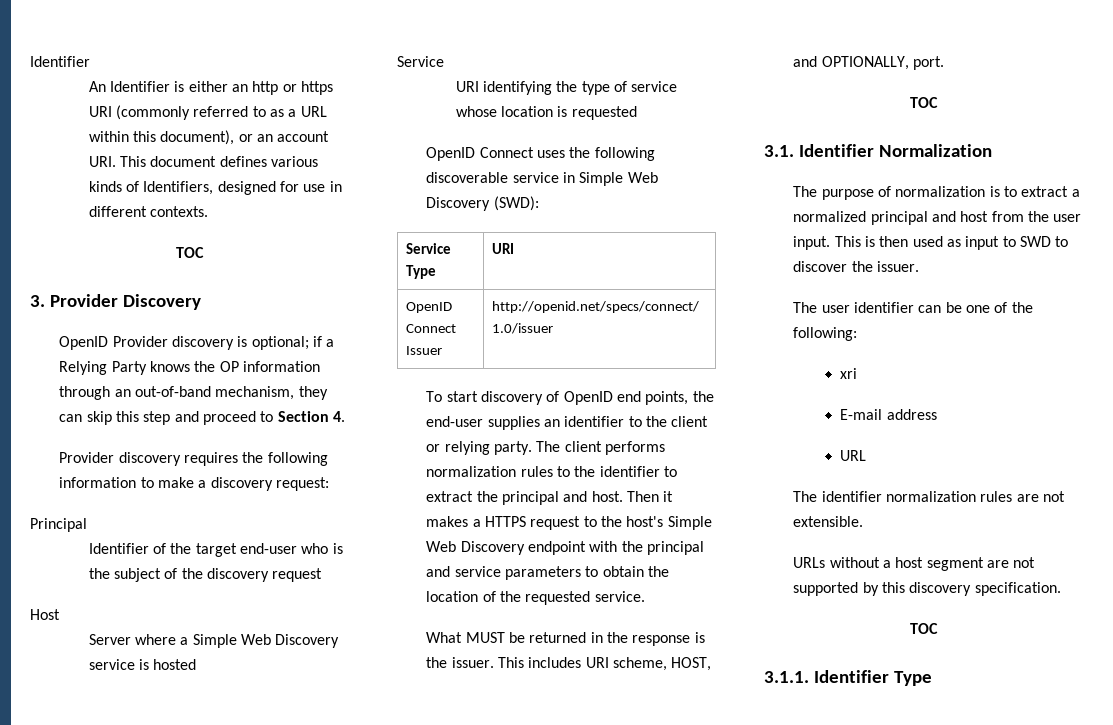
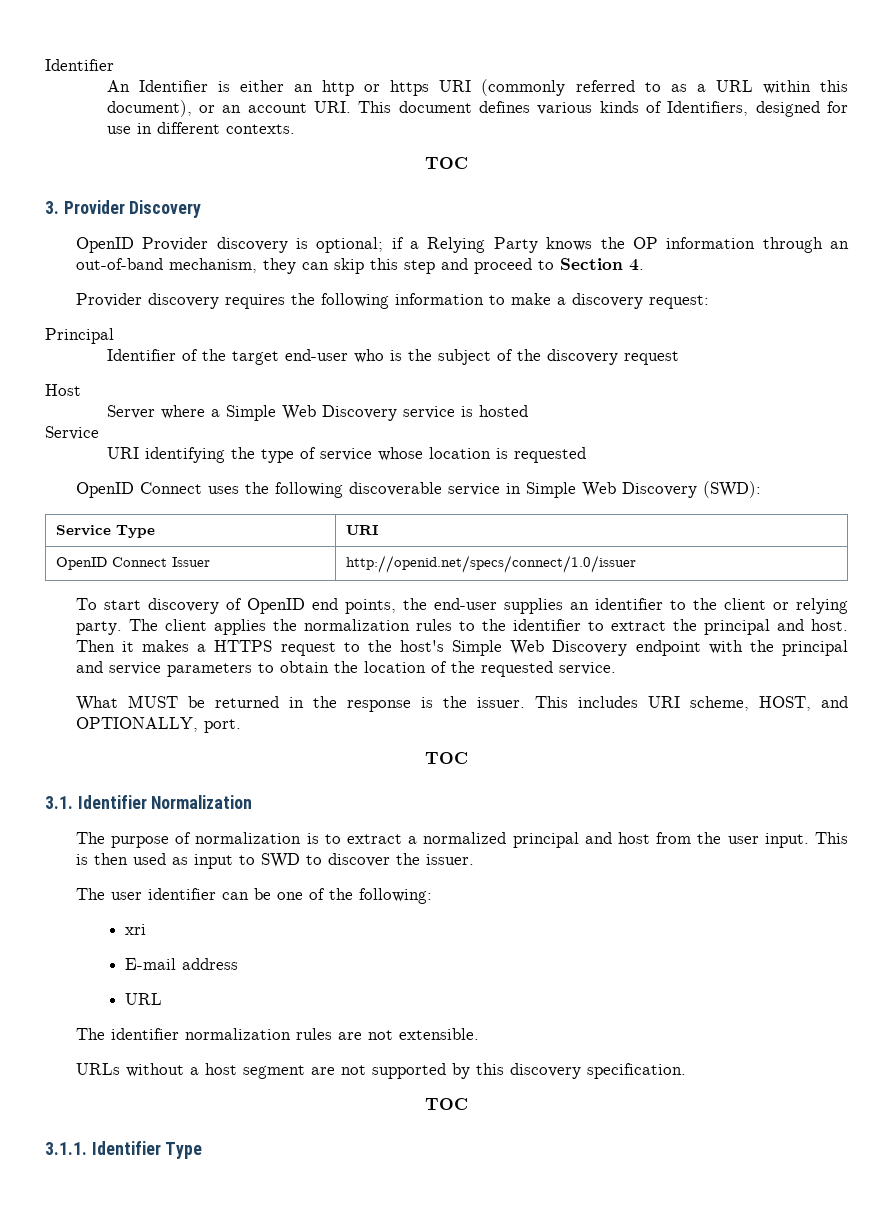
[604,441,665,455] performs -> [213,619,297,635] applies the

